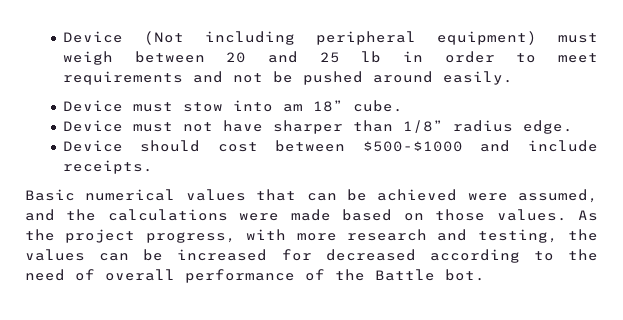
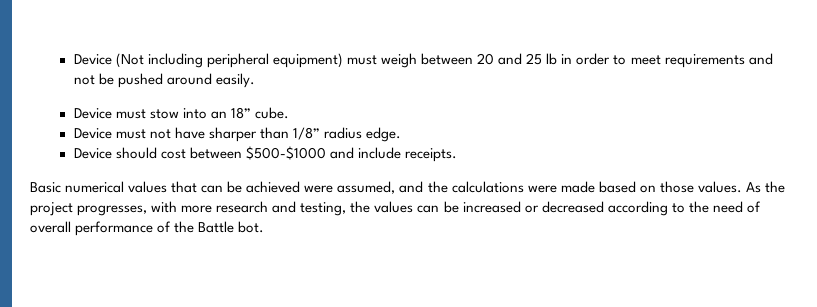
[282,104,303,112] am -> [210,111,227,119] an
[145,232,236,243] progress, -> [77,205,148,216] progresses,
[281,249,312,261] for -> [524,205,539,213] or

